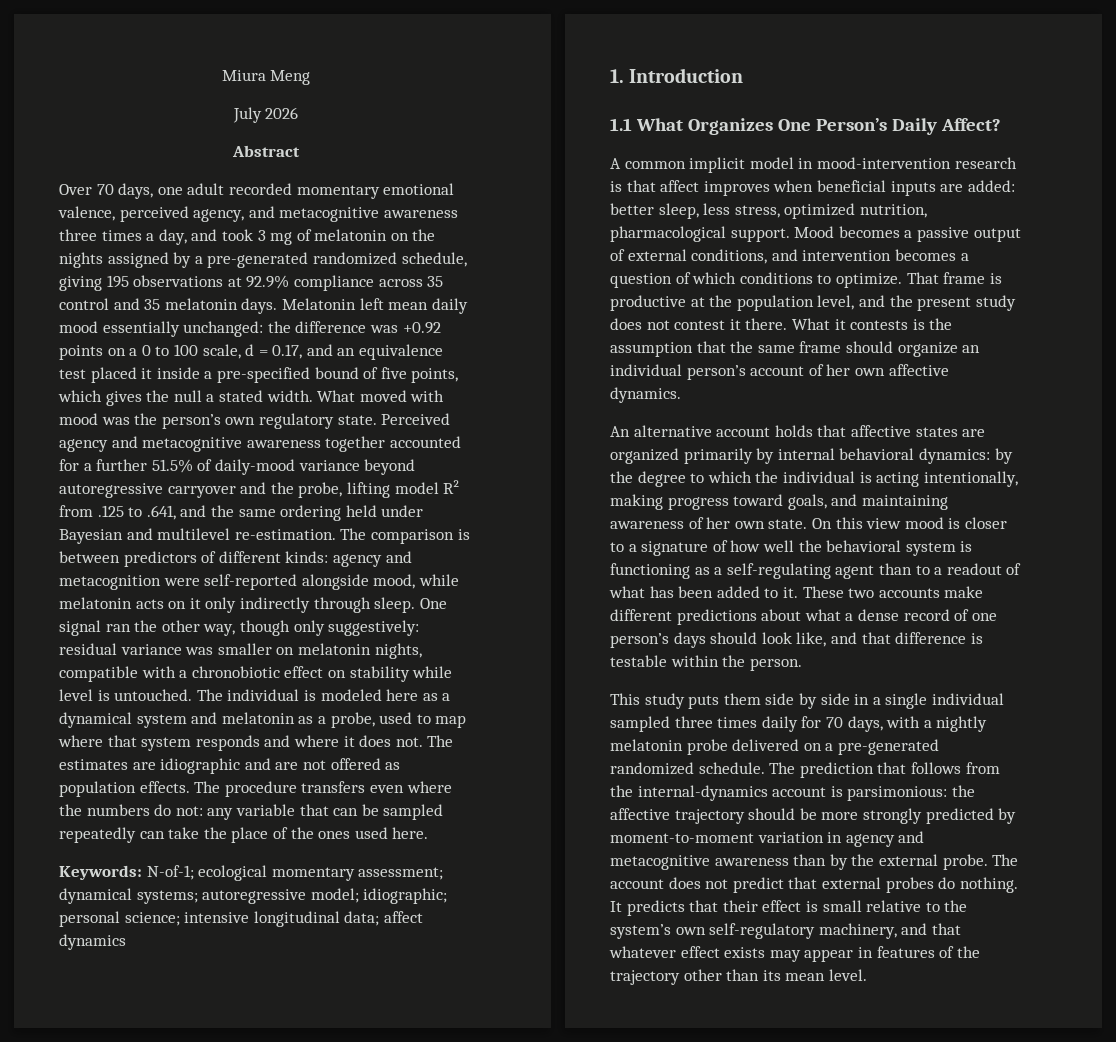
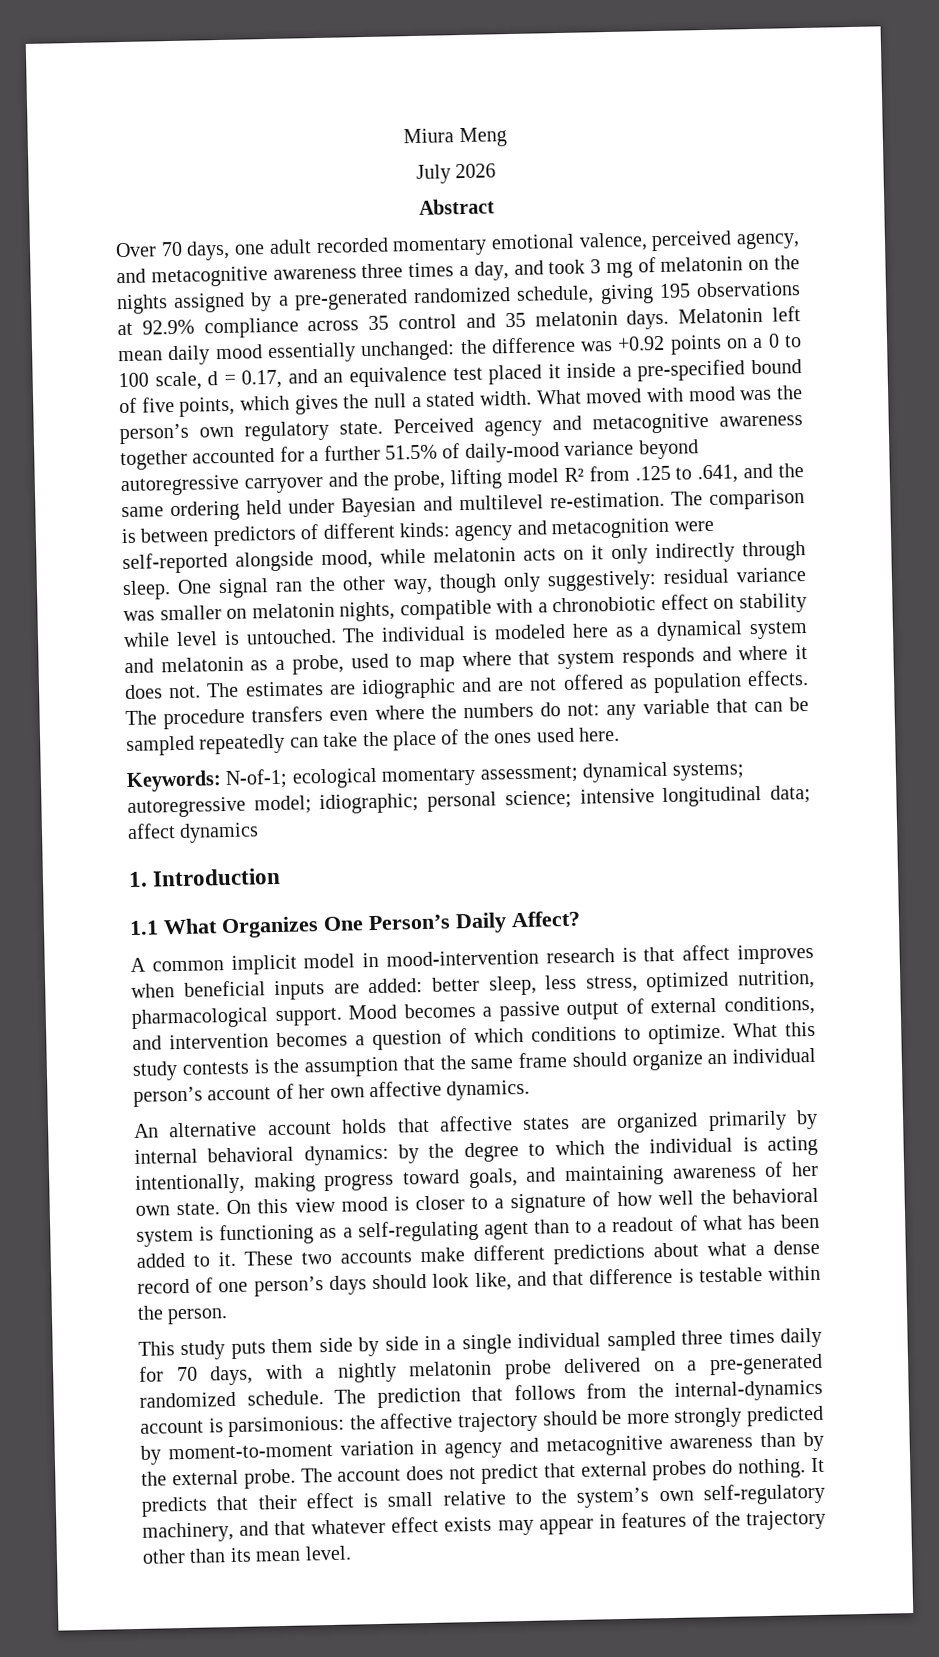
[906,272,1002,284] [610,295,1016,311] [610,318,846,330] That frame is productive at the population level, and the present study does not contest it there. What it -> [733,1021,816,1038] [132,1061,178,1081] What this study

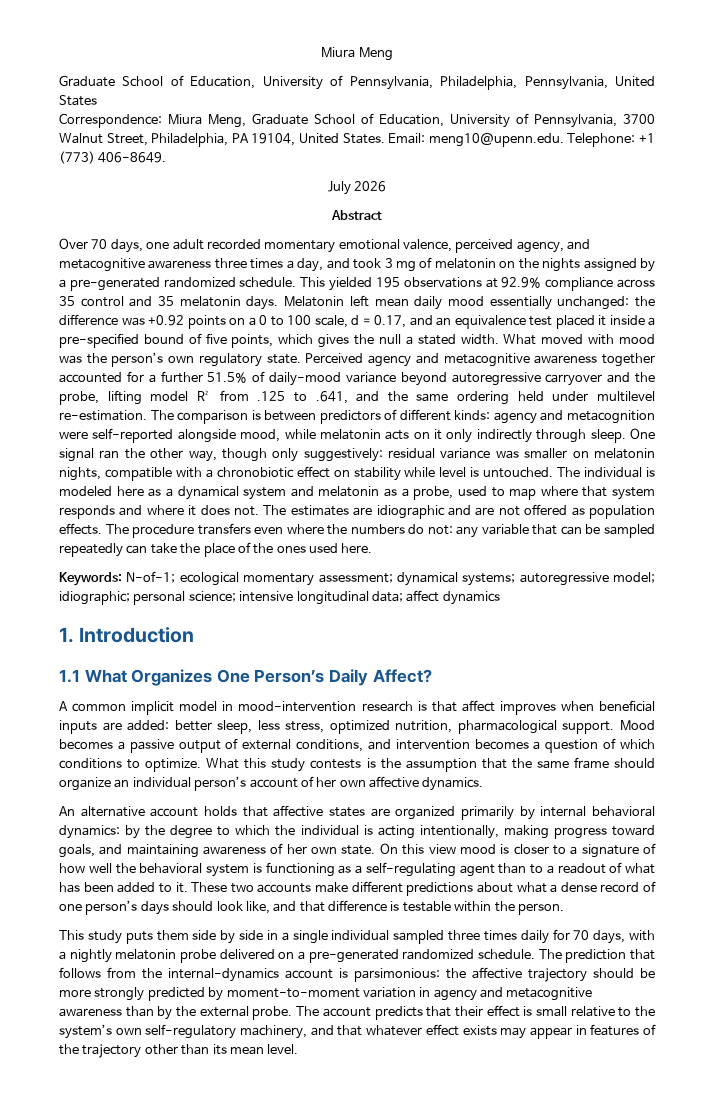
(507, 137) none -> [59,75,656,90] [59,95,97,106] [59,113,655,128] [59,133,655,147] [59,151,167,164] // Graduate School of Education, University of Pennsylvania, Philadelphia, Pennsylvania, United States // Correspondence: Miura Meng, Graduate School of Education, University of Pennsylvania, 3700 Walnut Street, Philadelphia, PA 19104, United States. Email: meng10@upenn.edu. Telephone: +1 (773) 406-8649.
[516,284,654,305] schedule, giving -> [239,277,373,291] schedule. This yielded
[341,496,453,518] Bayesian and -> (589, 396) none
[406,1457,825,1484] does not predict that external probes do nothing. It -> (371, 1012) none

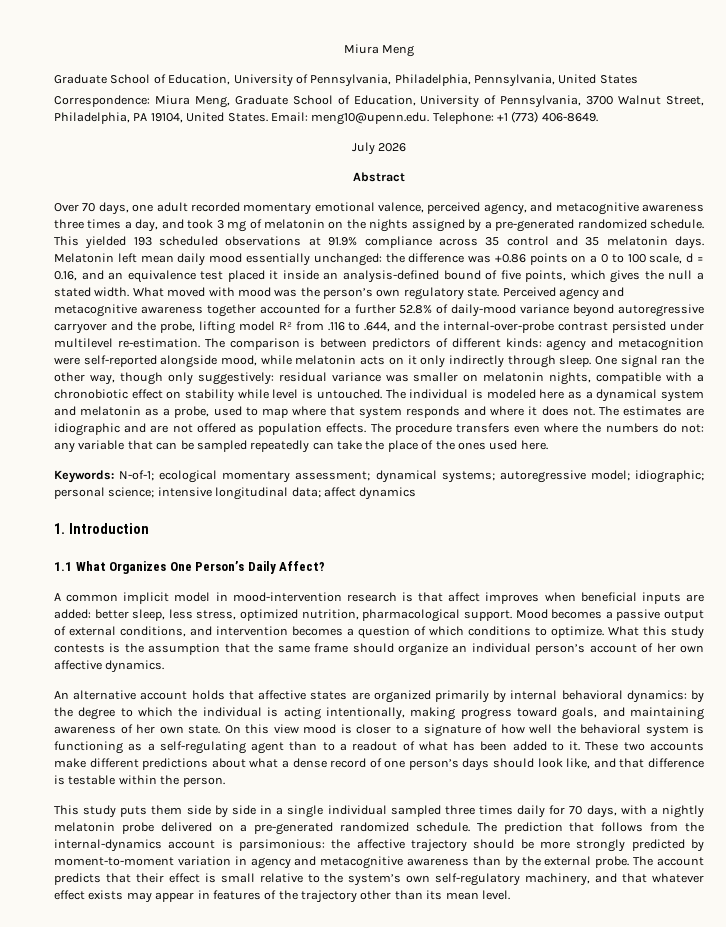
[375,277,400,288] 195 -> [133,236,219,246] 193 scheduled
[501,277,542,288] 92.9% -> [328,237,358,246] 91.9%
[148,315,184,326] +0.92 -> [494,254,526,263] +0.86
[374,315,406,328] 0.17, -> [54,271,77,281] 0.16,
[648,317,655,326] [59,333,139,348] a pre-specified -> [323,270,439,283] an analysis-defined
[207,372,248,383] 51.5% -> [399,305,433,314] 52.8%
[257,391,544,405] .125 to .641, and the same ordering held -> [327,321,667,333] .116 to .644, and the internal-over-probe contrast persisted

